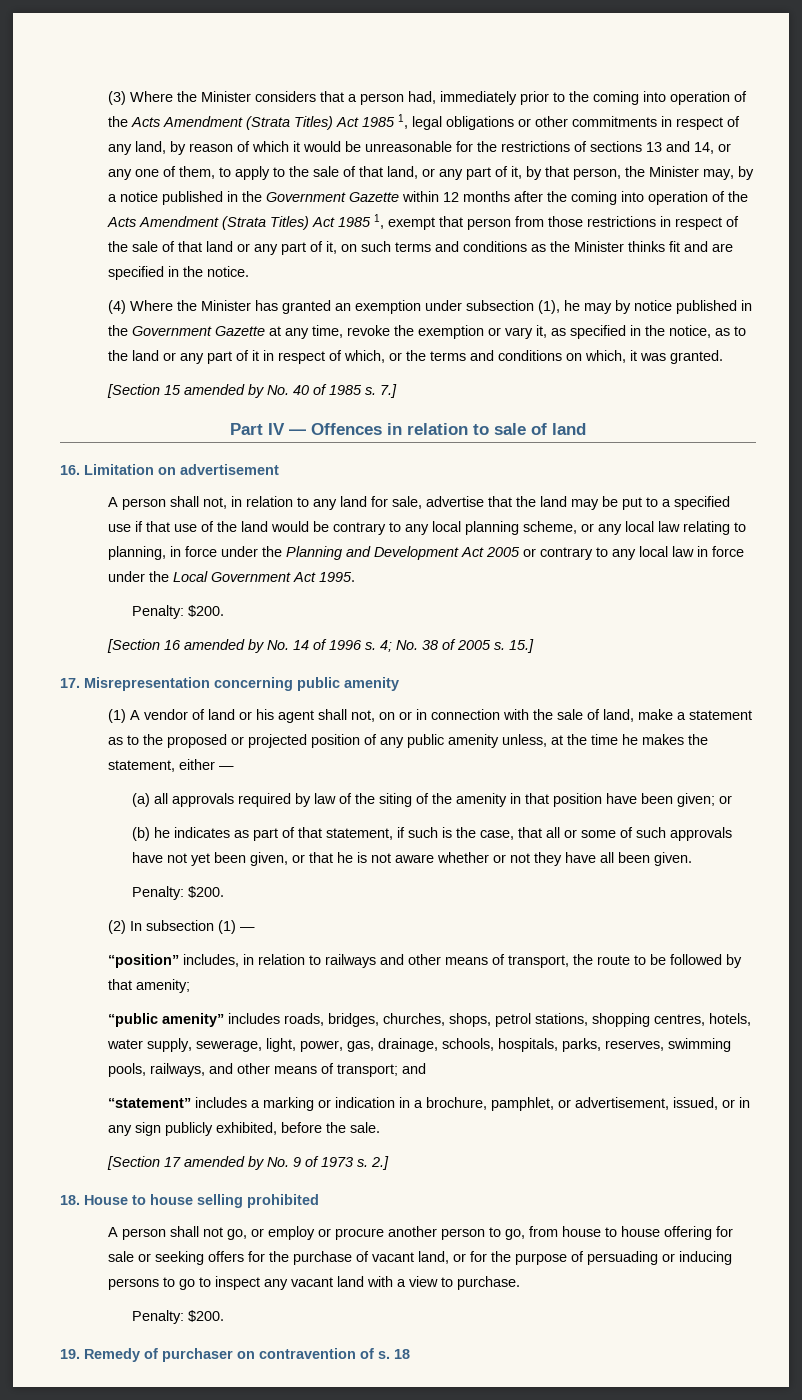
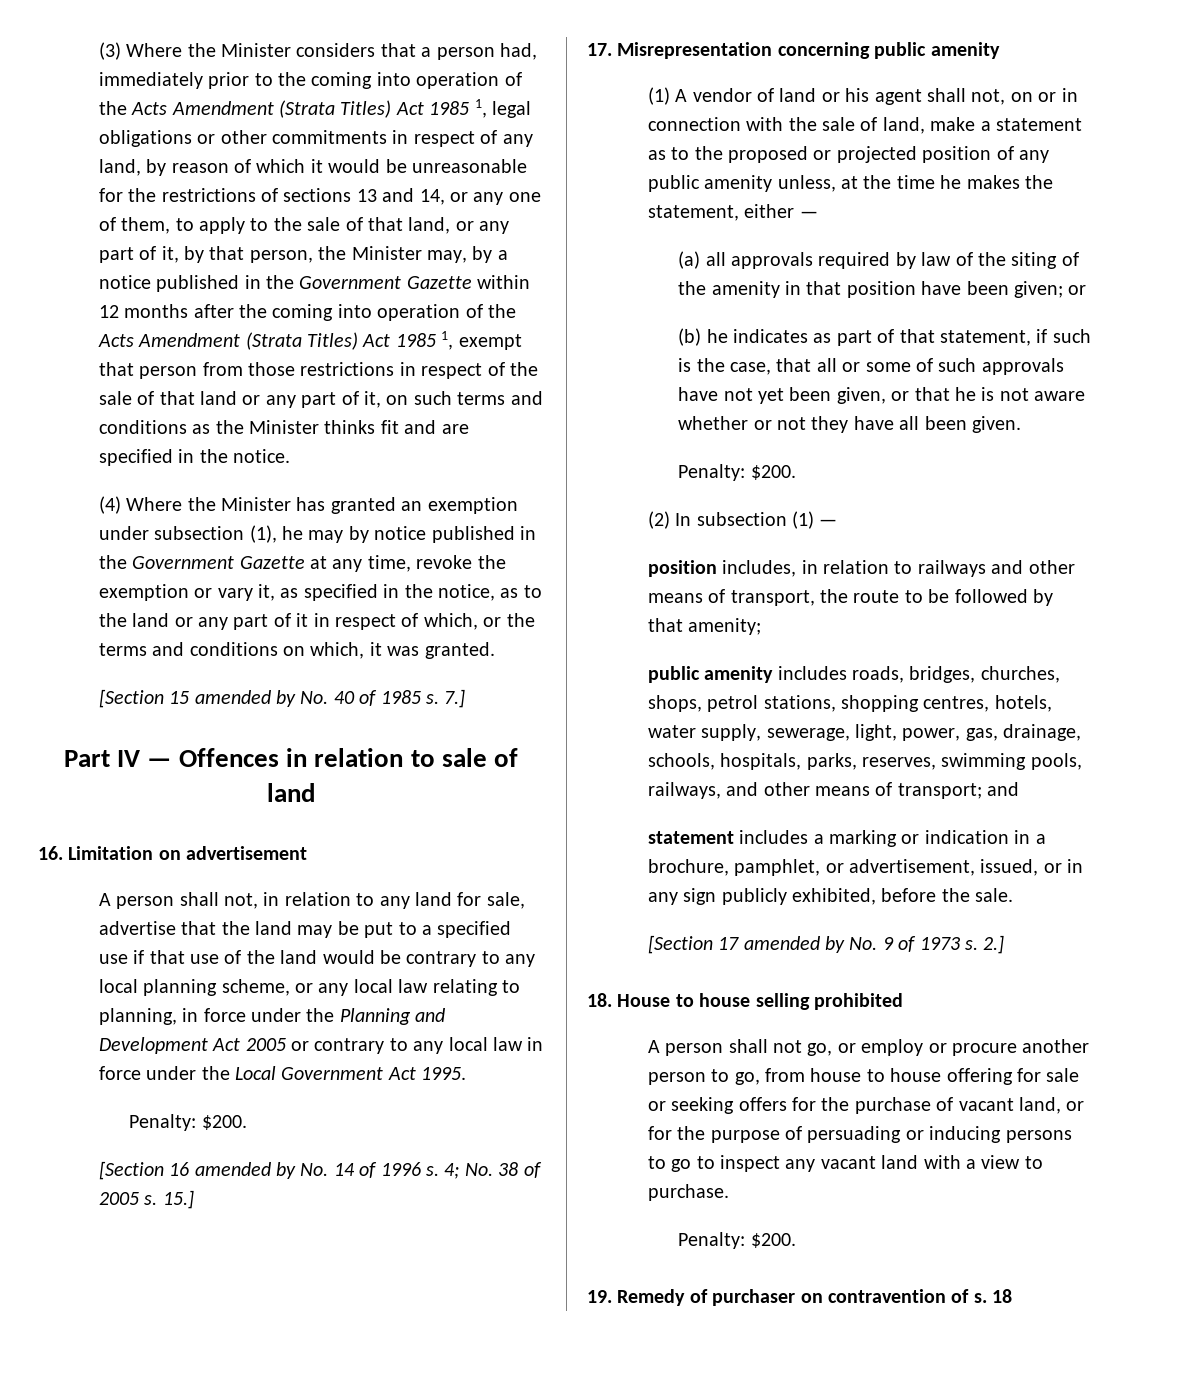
[108,954,180,968] “position” -> [647,560,717,577] position
[108,1013,225,1027] “public amenity” -> [647,666,774,683] public amenity
[108,1098,192,1108] “statement” -> [647,831,734,844] statement

